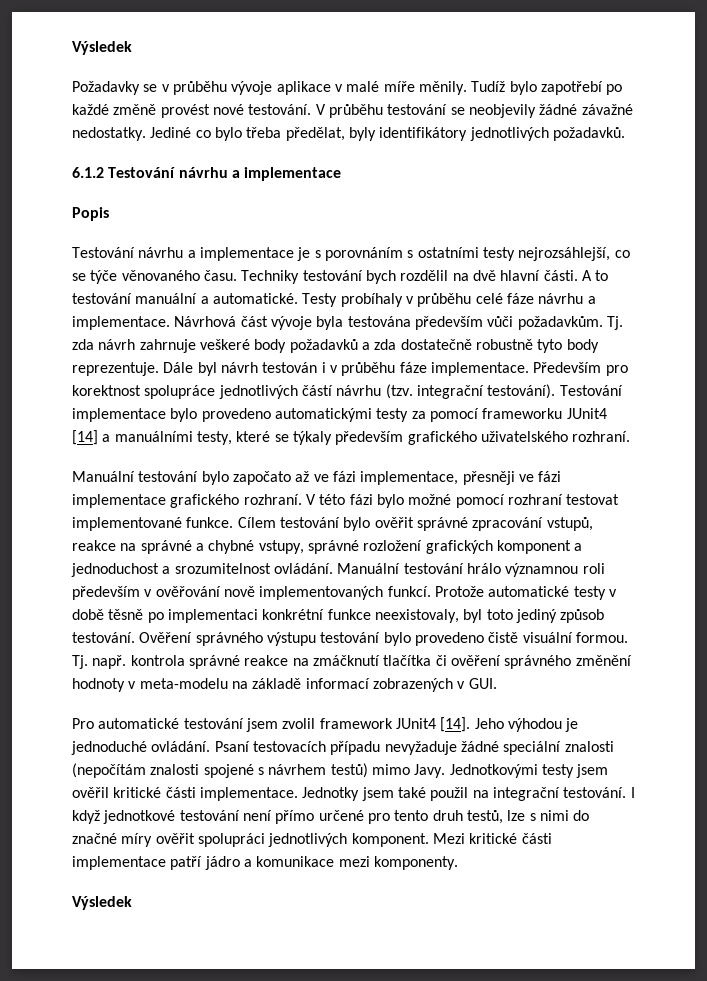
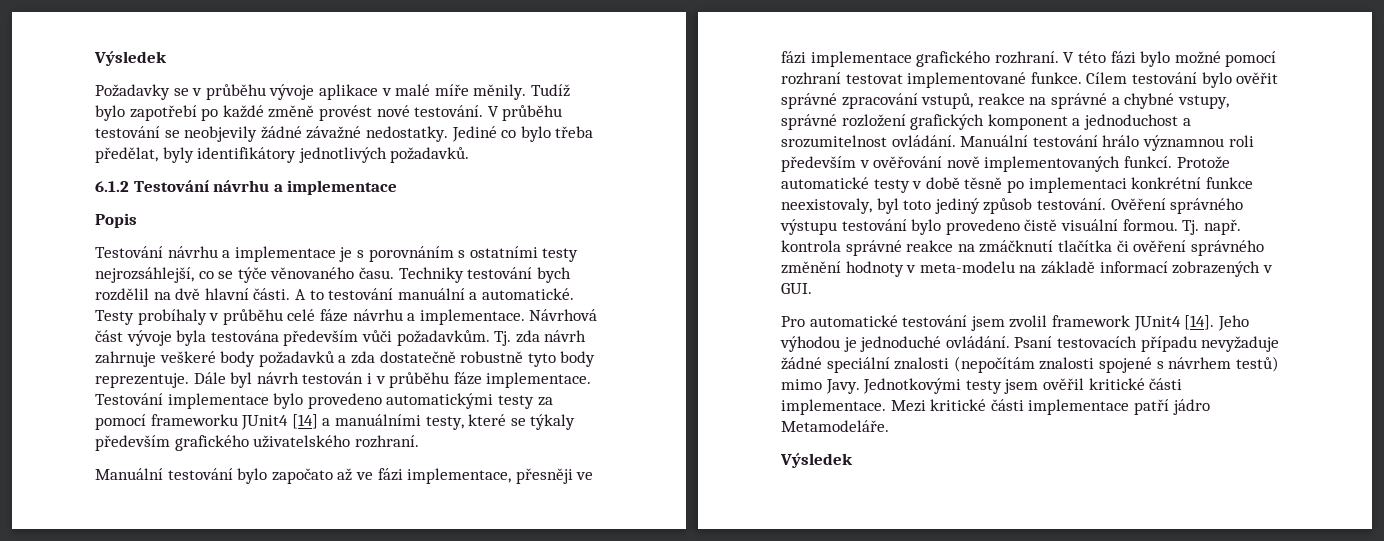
[533,362,628,376] [72,384,556,399] Především pro korektnost spolupráce jednotlivých částí návrhu (tzv. integrační testování). -> (592, 380) none
[302,787,635,801] [72,810,590,824] [72,833,429,847] Jednotky jsem také použil na integrační testování. I když jednotkové testování není přímo určené pro tento druh testů, lze s nimi do značné míry ověřit spolupráci jednotlivých komponent. -> (886, 407) none
[243,856,458,870] a komunikace mezi komponenty. -> [781,420,889,432] Metamodeláře.

